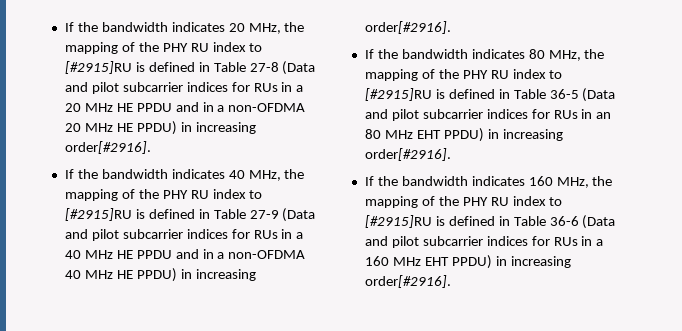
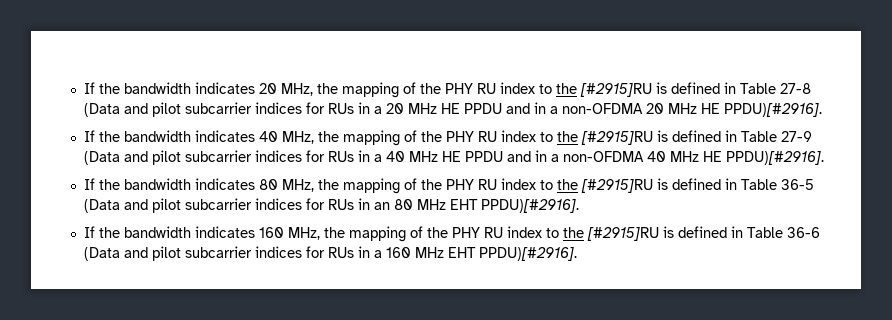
(263, 47) none -> [555,83,577,94] the
[136,121,256,135] [64,141,151,154] PPDU) in increasing order[#2916]. -> [723,103,822,117] PPDU)[#2916].
(263, 194) none -> [556,131,578,142] the
[136,268,256,282] [364,21,451,34] PPDU) in increasing order[#2916]. -> [725,151,824,165] PPDU)[#2916].
(563, 74) none -> [556,179,578,190] the
[443,128,563,142] [364,148,451,161] PPDU) in increasing order[#2916]. -> [480,199,579,213] PPDU)[#2916].
(563, 201) none -> [562,227,584,238] the
[451,255,571,269] [364,275,451,288] PPDU) in increasing order[#2916]. -> [478,247,577,261] PPDU)[#2916].

